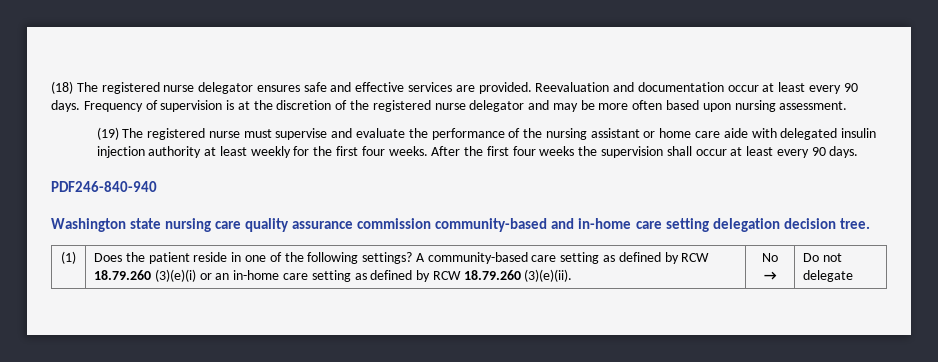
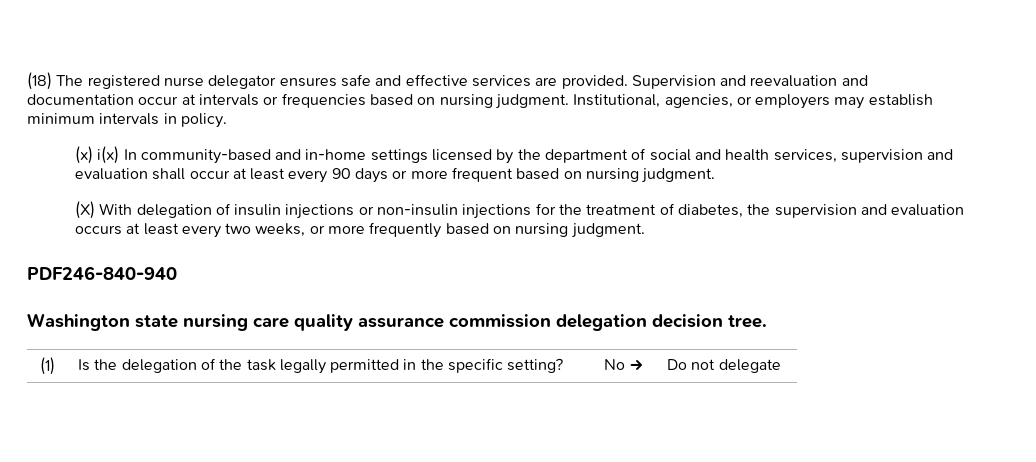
[535,82,610,92] Reevaluation -> [631,75,838,89] Supervision and reevaluation
[778,82,858,94] [51,100,848,112] [96,127,877,140] [96,146,664,158] least every 90 days. Frequency of supervision is at the discretion of the registered nurse delegator and may be more often based upon nursing assessment. // (19) The registered nurse must supervise and evaluate the performance of the nursing assistant or home care aide with delegated insulin injection authority at least weekly for the first four weeks. After the first four weeks the supervision -> [198,93,933,109] [27,113,227,128] [74,146,954,164] [74,168,148,180] intervals or frequencies based on nursing judgment. Institutional, agencies, or employers may establish minimum intervals in policy. // (x) i(x) In community-based and in-home settings licensed by the department of social and health services, supervision and evaluation
[829,146,859,158] days. -> [355,167,716,183] [74,201,965,219] [74,222,645,238] days or more frequent based on nursing judgment. // (X) With delegation of insulin injections or non-insulin injections for the treatment of diabetes, the supervision and evaluation occurs at least every two weeks, or more frequently based on nursing judgment.
[435,218,709,232] community-based and in-home care setting -> (551, 321) none
[94,252,710,264] [94,269,573,282] Does the patient reside in one of the following settings? A community-based care setting as defined by RCW 18.79.260 (3)(e)(i) or an in-home care setting as defined by RCW 18.79.260 (3)(e)(ii). -> [77,358,564,374] Is the delegation of the task legally permitted in the specific setting?

